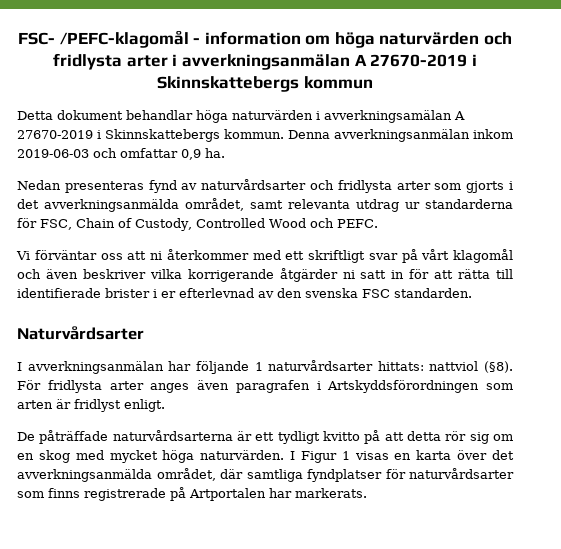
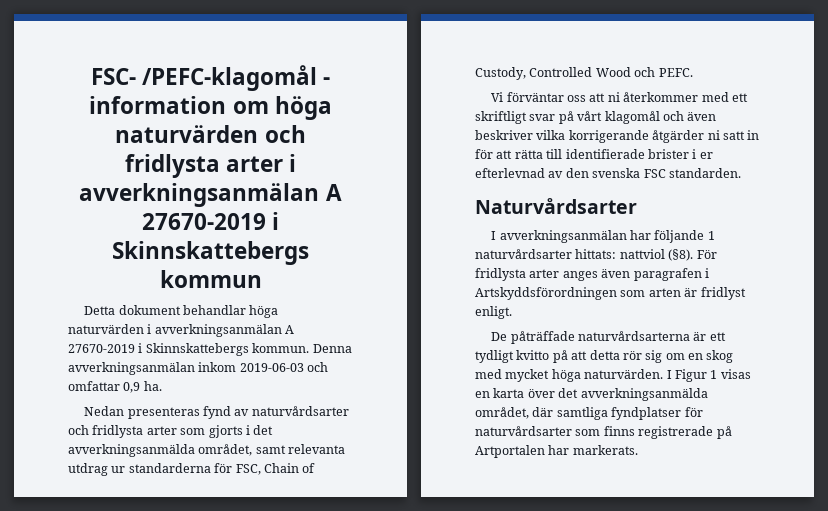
[324,110,452,123] avverkningsamälan -> [154,324,282,337] avverkningsanmälan

